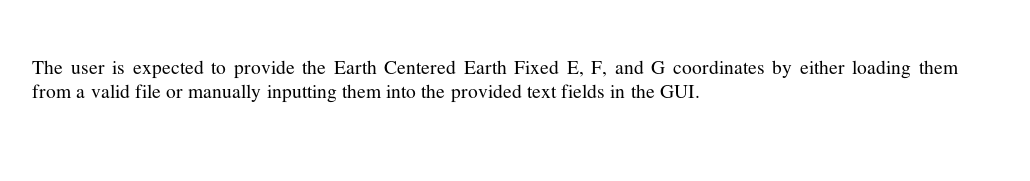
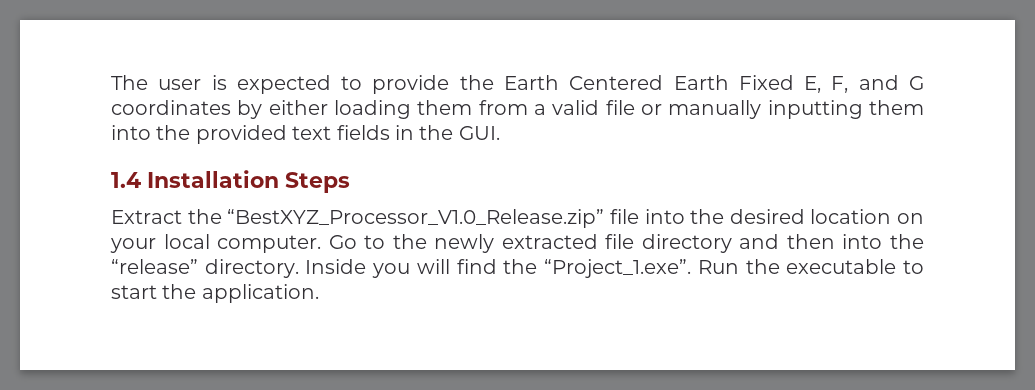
(700, 91) none -> [111,170,350,193] [111,209,924,228] [110,234,925,253] [111,259,925,278] [111,284,319,303] // 1.4 Installation Steps // Extract the “BestXYZ_Processor_V1.0_Release.zip” file into the desired location on your local computer. Go to the newly extracted file directory and then into the “release” directory. Inside you will find the “Project_1.exe”. Run the executable to start the application.

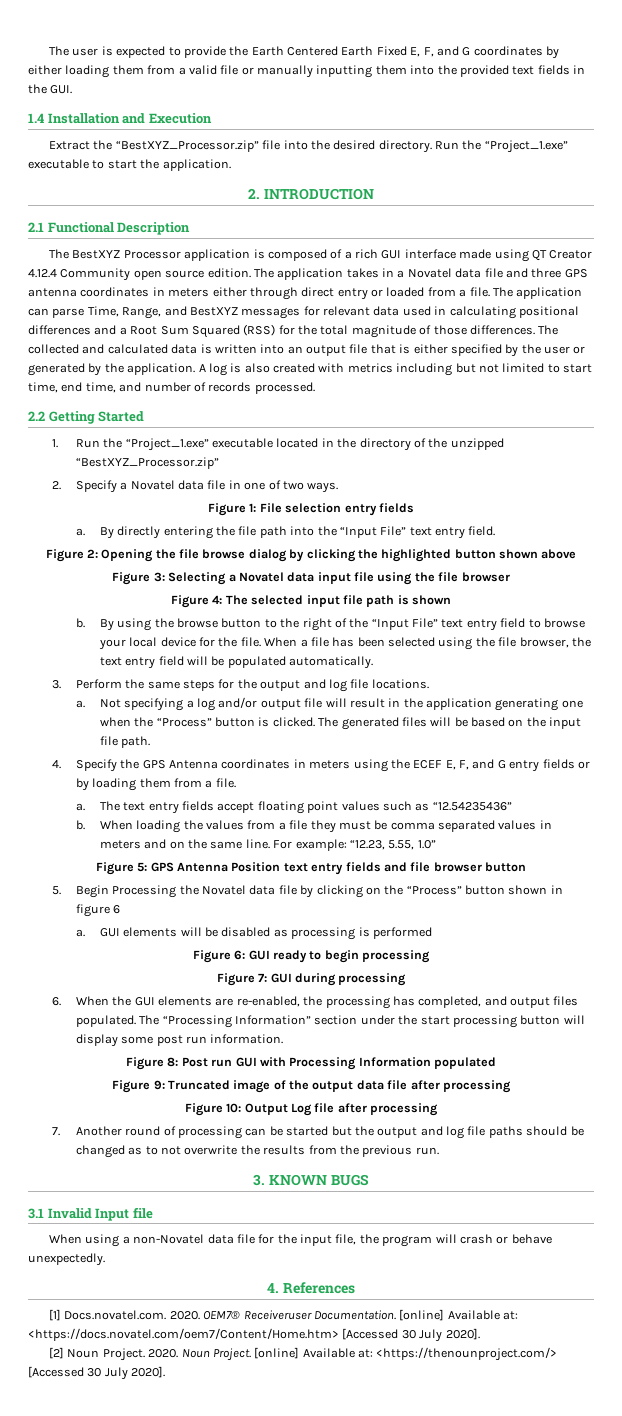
[285,172,350,193] Steps -> [122,113,212,124] and Execution
[227,209,605,228] “BestXYZ_Processor_V1.0_Release.zip” -> [115,140,259,152] “BestXYZ_Processor.zip”
[810,209,924,224] [110,234,925,253] [111,259,780,278] location on your local computer. Go to the newly extracted file directory and then into the “release” directory. Inside you will find the “Project_1.exe”. Run the -> [378,140,568,153] directory. Run the “Project_1.exe”
(319, 293) none -> [248,188,374,200] [28,222,191,235] [49,249,593,262] [28,268,588,281] [28,287,583,300] [28,306,579,319] [28,324,559,338] [28,344,586,357] [28,363,592,376] [28,382,315,394] [28,411,145,424] [51,438,504,451] [75,457,219,469] [51,480,339,493] [208,503,414,516] [75,526,496,539] [45,549,577,562] [112,572,510,585] [171,595,451,608] [75,618,585,631] [98,637,591,650] [99,656,374,669] [51,679,429,692] [75,697,583,711] [99,717,582,730] [99,736,151,748] [51,759,590,772] [75,778,236,791] [75,801,512,814] [75,820,552,833] [99,839,436,851] [95,862,527,875] [51,885,563,898] [75,904,121,917] [75,927,432,940] [192,950,431,963] [216,973,407,986] [51,996,579,1009] [75,1015,585,1028] [75,1034,284,1047] [126,1057,496,1070] [112,1080,511,1093] [184,1103,439,1116] [51,1126,584,1139] [75,1145,439,1158] [253,1174,369,1186] [28,1207,153,1221] [49,1234,552,1247] [28,1253,105,1266] [267,1282,355,1294] [49,1309,519,1321] [28,1328,480,1342] [49,1347,558,1361] [28,1366,166,1380] // 2. INTRODUCTION // 2.1 Functional Description // The BestXYZ Processor application is composed of a rich GUI interface made using QT Creator 4.12.4 Community open source edition. The application takes in a Novatel data file and three GPS antenna coordinates in meters either through direct entry or loaded from a file. The application can parse Time, Range, and BestXYZ messages for relevant data used in calculating positional differences and a Root Sum Squared (RSS) for the total magnitude of those differences. The collected and calculated data is written into an output file that is either specified by the user or generated by the application. A log is also created with metrics including but not limited to start time, end time, and number of records processed. // 2.2 Getting Started // 1. Run the “Project_1.exe” executable located in the directory of the unzipped “BestXYZ_Processor.zip” // 2. Specify a Novatel data file in one of two ways. // Figure 1: File selection entry fields // a. By directly entering the file path into the “Input File” text entry field. // Figure 2: Opening the file browse dialog by clicking the highlighted button shown above // Figure 3: Selecting a Novatel data input file using the file browser // Figure 4: The selected input file path is shown // b. By using the browse button to the right of the “Input File” text entry field to browse your local device for the file. When a file has been selected using the file browser, the text entry field will be populated automatically. // 3. Perform the same steps for the output and log file locations. // a. Not specifying a log and/or output file will result in the application generating one when the “Process” button is clicked. The generated files will be based on the input file path. // 4. Specify the GPS Antenna coordinates in meters using the ECEF E, F, and G entry fields or by loading them from a file. // a. The text entry fields accept floating point values such as “12.54235436” // b. When loading the values from a file they must be comma separated values in meters and on the same line. For example: “12.23, 5.55, 1.0” // Figure 5: GPS Antenna Position text entry fields and file browser button // 5. Begin Processing the Novatel data file by clicking on the “Process” button shown in figure 6 // a. GUI elements will be disabled as processing is performed // Figure 6: GUI ready to begin processing // Figure 7: GUI during processing // 6. When the GUI elements are re-enabled, the processing has completed, and output files populated. The “Processing Information” section under the start processing button will display some post run information. // Figure 8: Post run GUI with Processing Information populated // Figure 9: Truncated image of the output data file after processing // Figure 10: Output Log file after processing // 7. Another round of processing can be started but the output and log file paths should be changed as to not overwrite the results from the previous run. // 3. KNOWN BUGS // 3.1 Invalid Input file // When using a non-Novatel data file for the input file, the program will crash or behave unexpectedly. // 4. References // [1] Docs.novatel.com. 2020. OEM7® Receiveruser Documentation. [online] Available at: <https://docs.novatel.com/oem7/Content/Home.htm> [Accessed 30 July 2020]. // [2] Noun Project. 2020. Noun Project. [online] Available at: <https://thenounproject.com/> [Accessed 30 July 2020].

